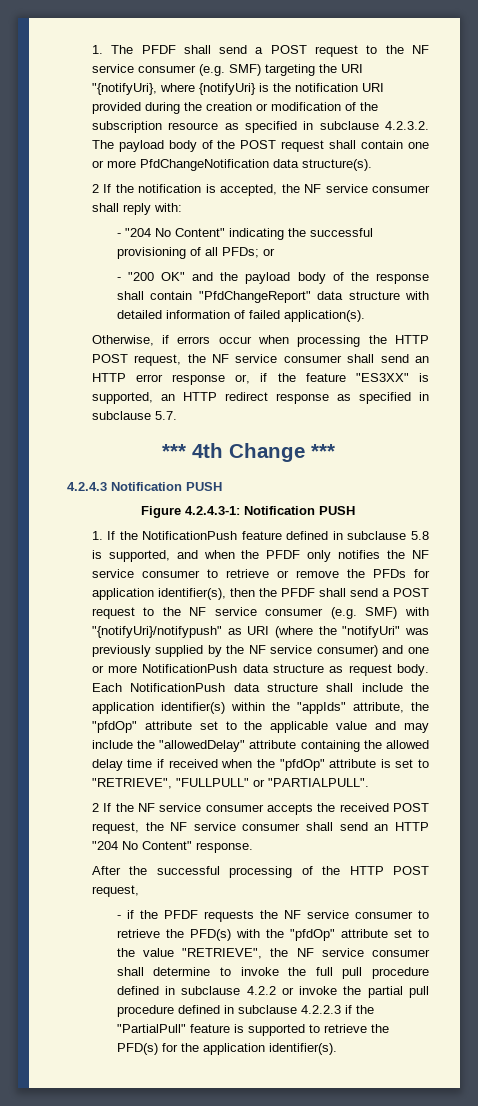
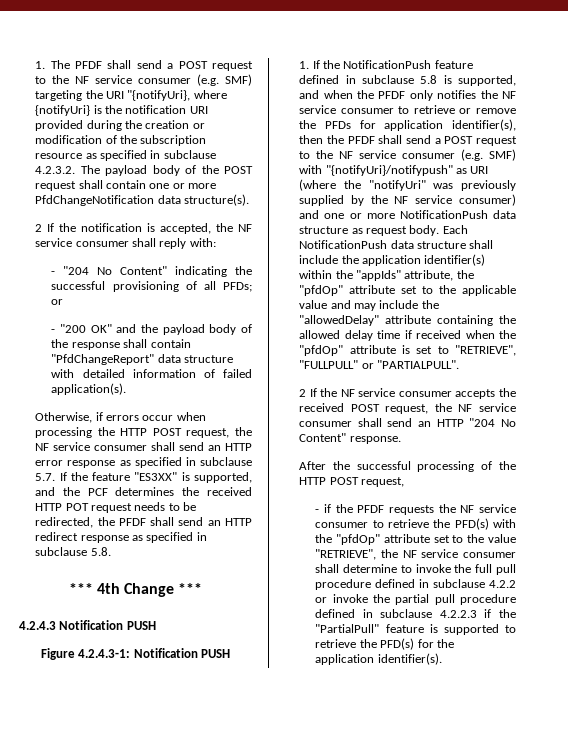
[235,373,268,384] or, if -> [119,457,252,468] [35,472,67,481] as specified in subclause 5.7. If
(153, 398) none -> [35,487,252,496] [35,502,197,513] [35,517,204,528] and the PCF determines the received HTTP POT request needs to be redirected, the PFDF shall send
[154,411,177,420] 5.7. -> [90,547,111,556] 5.8.

